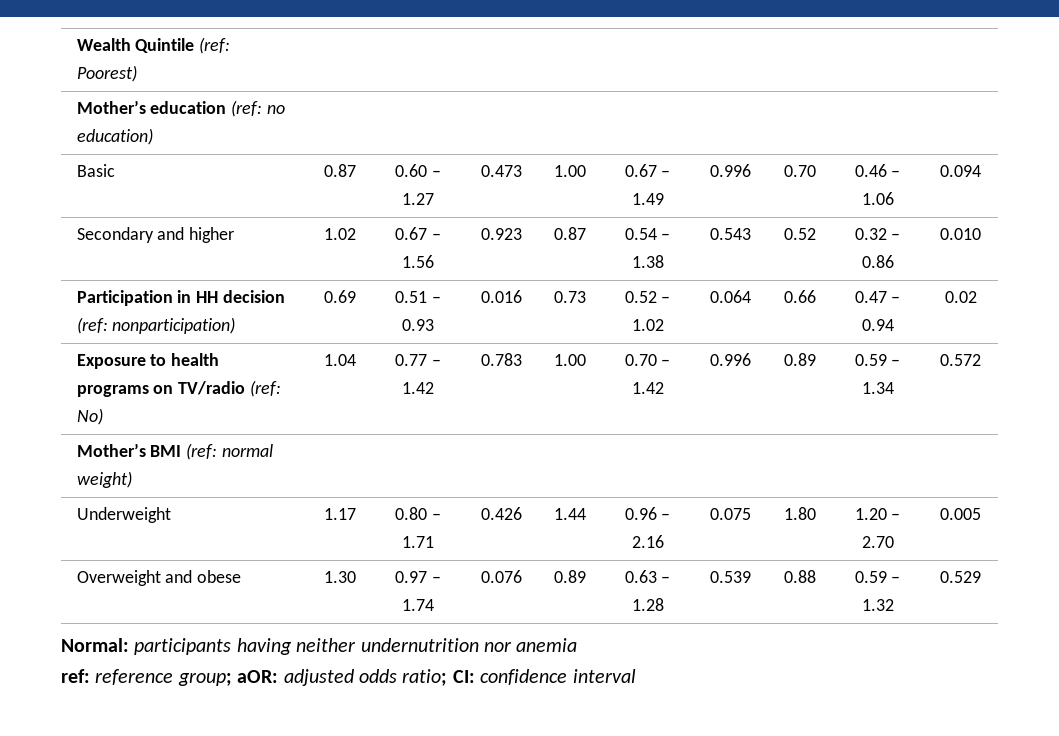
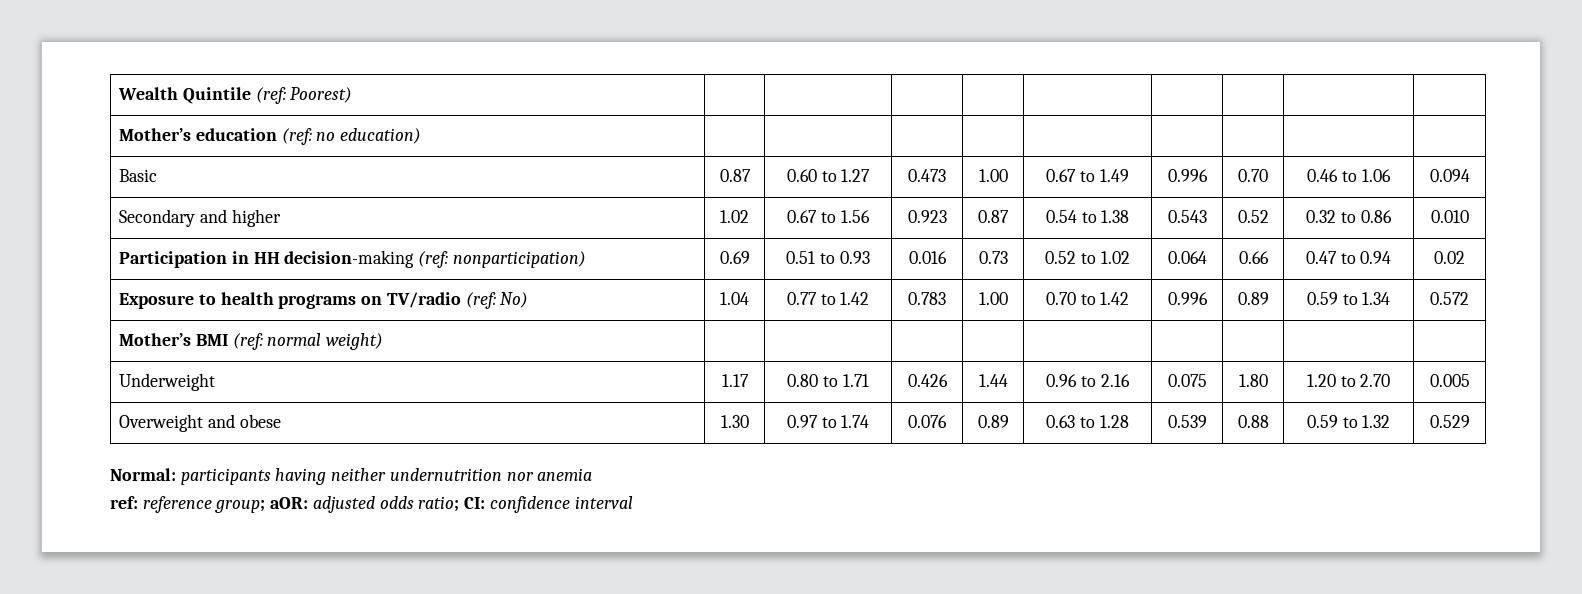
[431,170,441,177] – -> [821,171,837,182] to
[661,170,671,177] – -> [1080,171,1095,182] to
[891,170,901,177] – -> [1342,171,1357,182] to
[431,233,441,240] – -> [821,212,836,223] to
[661,233,671,240] – -> [1081,212,1097,223] to
[891,233,901,240] – -> [1341,212,1356,223] to
[223,290,286,303] decision -> [284,250,415,268] decision-making
[431,296,441,303] – -> [820,253,835,264] to
[661,296,671,303] – -> [1081,253,1096,264] to
[891,296,901,303] – -> [1340,253,1356,264] to
[431,359,441,366] – -> [820,294,836,305] to
[661,359,671,366] – -> [1080,294,1096,305] to
[891,359,901,366] – -> [1342,294,1358,305] to
[431,513,441,520] – -> [823,376,838,387] to
[661,513,671,520] – -> [1081,376,1096,387] to
[891,513,901,520] – -> [1340,376,1356,387] to
[431,576,441,583] – -> [821,417,837,428] to
[661,576,671,583] – -> [1080,417,1095,428] to
[891,576,901,583] – -> [1342,417,1358,428] to

